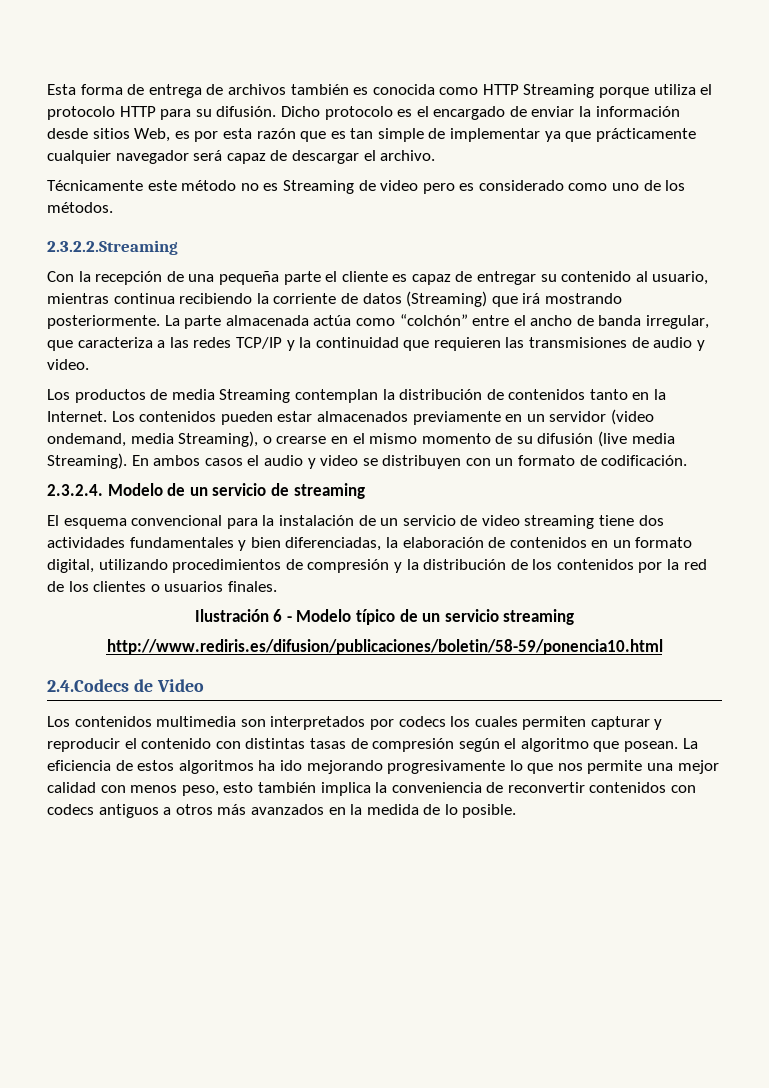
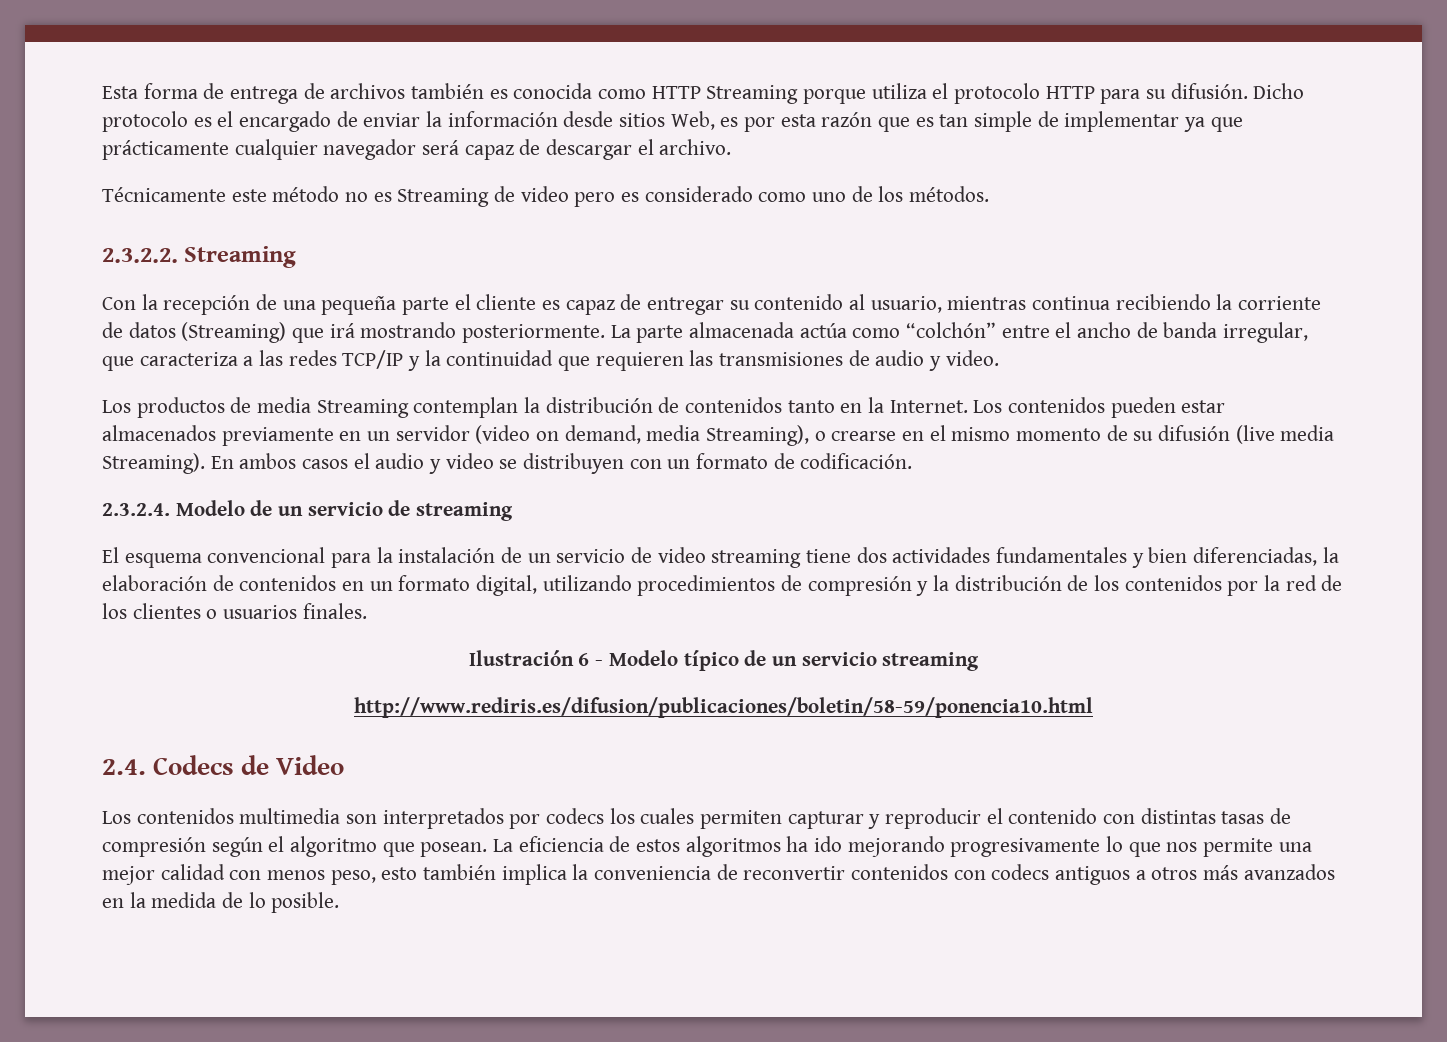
[47,240,178,255] 2.3.2.2.Streaming -> [102,246,297,268] 2.3.2.2. Streaming
[47,433,126,447] ondemand, -> [536,425,641,444] on demand,
[47,679,129,692] 2.4.Codecs -> [102,755,235,775] 2.4. Codecs

